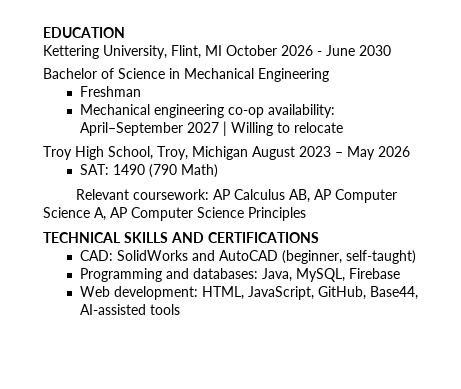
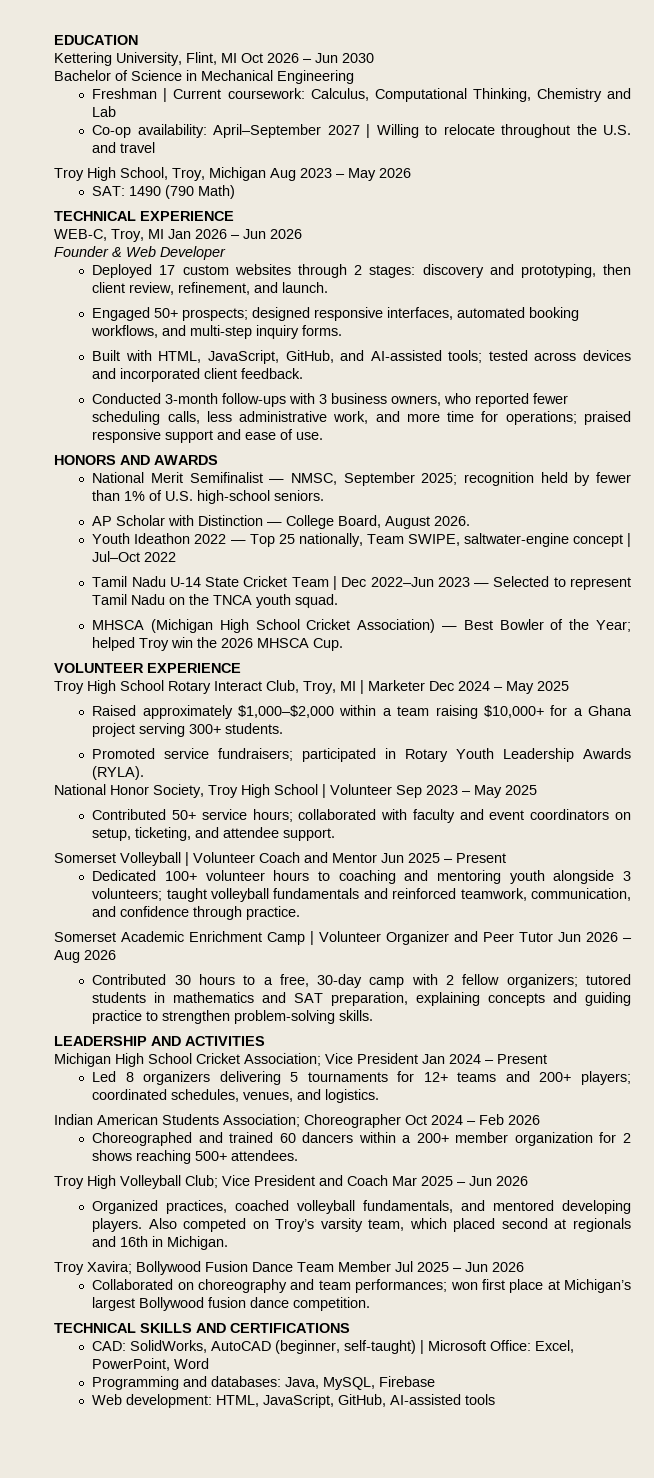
[226,45,355,56] October 2026 - June -> [241,53,338,63] Oct 2026 – Jun
[79,104,264,118] // Mechanical engineering co-op -> [163,88,631,102] [92,106,117,117] [92,125,132,138] | Current coursework: Calculus, Computational Thinking, Chemistry and Lab // Co-op
(343, 127) none -> [501,124,631,138] [92,142,156,153] throughout the U.S. and travel
[252,146,295,160] August -> [270,168,296,181] Aug
[75,189,397,203] [43,207,306,221] Relevant coursework: AP Calculus AB, AP Computer Science A, AP Computer Science Principles -> [54,211,234,221] [54,229,302,242] [54,246,226,260] [92,264,632,278] [92,282,329,295] [92,307,580,321] [91,325,343,339] [92,350,631,364] [92,368,304,382] [92,393,569,407] [92,411,631,425] [92,429,324,443] [54,455,218,465] [92,472,632,486] [92,490,325,504] [92,515,471,529] [92,533,631,547] [92,551,177,562] [92,576,632,590] [92,594,339,608] [92,619,631,633] [92,637,344,651] [54,663,241,673] [54,680,569,694] [92,705,632,719] [92,723,284,737] [92,748,631,762] [92,766,145,780] [54,784,537,798] [92,809,631,823] [92,827,336,841] [54,852,506,866] [92,870,632,884] [92,888,631,902] [92,906,301,920] [54,931,632,945] [54,950,116,963] [92,974,632,988] [92,992,632,1006] [92,1010,374,1024] [54,1036,265,1046] [54,1053,547,1067] [92,1071,632,1085] [92,1089,380,1103] [54,1114,540,1128] [92,1132,632,1146] [92,1150,299,1164] [54,1175,528,1189] [92,1200,631,1214] [92,1218,632,1232] [92,1236,229,1250] [54,1261,524,1275] [92,1279,632,1293] [92,1297,371,1311] TECHNICAL EXPERIENCE // WEB-C, Troy, MI Jan 2026 – Jun 2026 // Founder & Web Developer // Deployed 17 custom websites through 2 stages: discovery and prototyping, then client review, refinement, and launch. // Engaged 50+ prospects; designed responsive interfaces, automated booking workflows, and multi-step inquiry forms. // Built with HTML, JavaScript, GitHub, and AI-assisted tools; tested across devices and incorporated client feedback. // Conducted 3-month follow-ups with 3 business owners, who reported fewer scheduling calls, less administrative work, and more time for operations; praised responsive support and ease of use. // HONORS AND AWARDS // National Merit Semifinalist — NMSC, September 2025; recognition held by fewer than 1% of U.S. high-school seniors. // AP Scholar with Distinction — College Board, August 2026. // Youth Ideathon 2022 — Top 25 nationally, Team SWIPE, saltwater-engine concept | Jul–Oct 2022 // Tamil Nadu U-14 State Cricket Team | Dec 2022–Jun 2023 — Selected to represent Tamil Nadu on the TNCA youth squad. // MHSCA (Michigan High School Cricket Association) — Best Bowler of the Year; helped Troy win the 2026 MHSCA Cup. // VOLUNTEER EXPERIENCE // Troy High School Rotary Interact Club, Troy, MI | Marketer Dec 2024 – May 2025 // Raised approximately $1,000–$2,000 within a team raising $10,000+ for a Ghana project serving 300+ students. // Promoted service fundraisers; participated in Rotary Youth Leadership Awards (RYLA). // National Honor Society, Troy High School | Volunteer Sep 2023 – May 2025 // Contributed 50+ service hours; collaborated with faculty and event coordinators on setup, ticketing, and attendee support. // Somerset Volleyball | Volunteer Coach and Mentor Jun 2025 – Present // Dedicated 100+ volunteer hours to coaching and mentoring youth alongside 3 volunteers; taught volleyball fundamentals and reinforced teamwork, communication, and confidence through practice. // Somerset Academic Enrichment Camp | Volunteer Organizer and Peer Tutor Jun 2026 – Aug 2026 // Contributed 30 hours to a free, 30-day camp with 2 fellow organizers; tutored students in mathematics and SAT preparation, explaining concepts and guiding practice to strengthen problem-solving skills. // LEADERSHIP AND ACTIVITIES // Michigan High School Cricket Association; Vice President Jan 2024 – Present // Led 8 organizers delivering 5 tournaments for 12+ teams and 200+ players; coordinated schedules, venues, and logistics. // Indian American Students Association; Choreographer Oct 2024 – Feb 2026 // Choreographed and trained 60 dancers within a 200+ member organization for 2 shows reaching 500+ attendees. // Troy High Volleyball Club; Vice President and Coach Mar 2025 – Jun 2026 // Organized practices, coached volleyball fundamentals, and mentored developing players. Also competed on Troy’s varsity team, which placed second at regionals and 16th in Michigan. // Troy Xavira; Bollywood Fusion Dance Team Member Jul 2025 – Jun 2026 // Collaborated on choreography and team performances; won first place at Michigan’s largest Bollywood fusion dance competition.
[116,250,215,261] SolidWorks and -> [130,1340,208,1353] SolidWorks,
(416, 257) none -> [420,1340,575,1354] [92,1358,210,1371] | Microsoft Office: Excel, PowerPoint, Word
[369,286,418,300] Base44, -> (387, 1400) none

